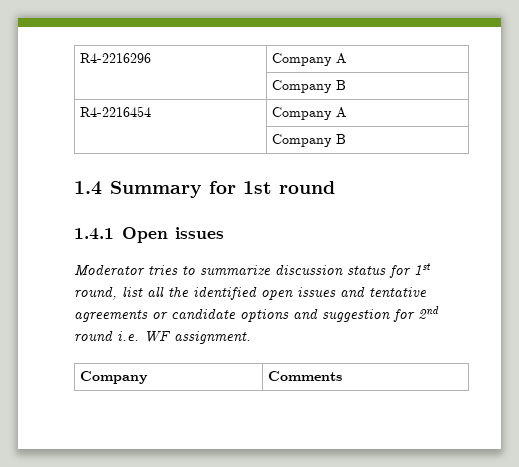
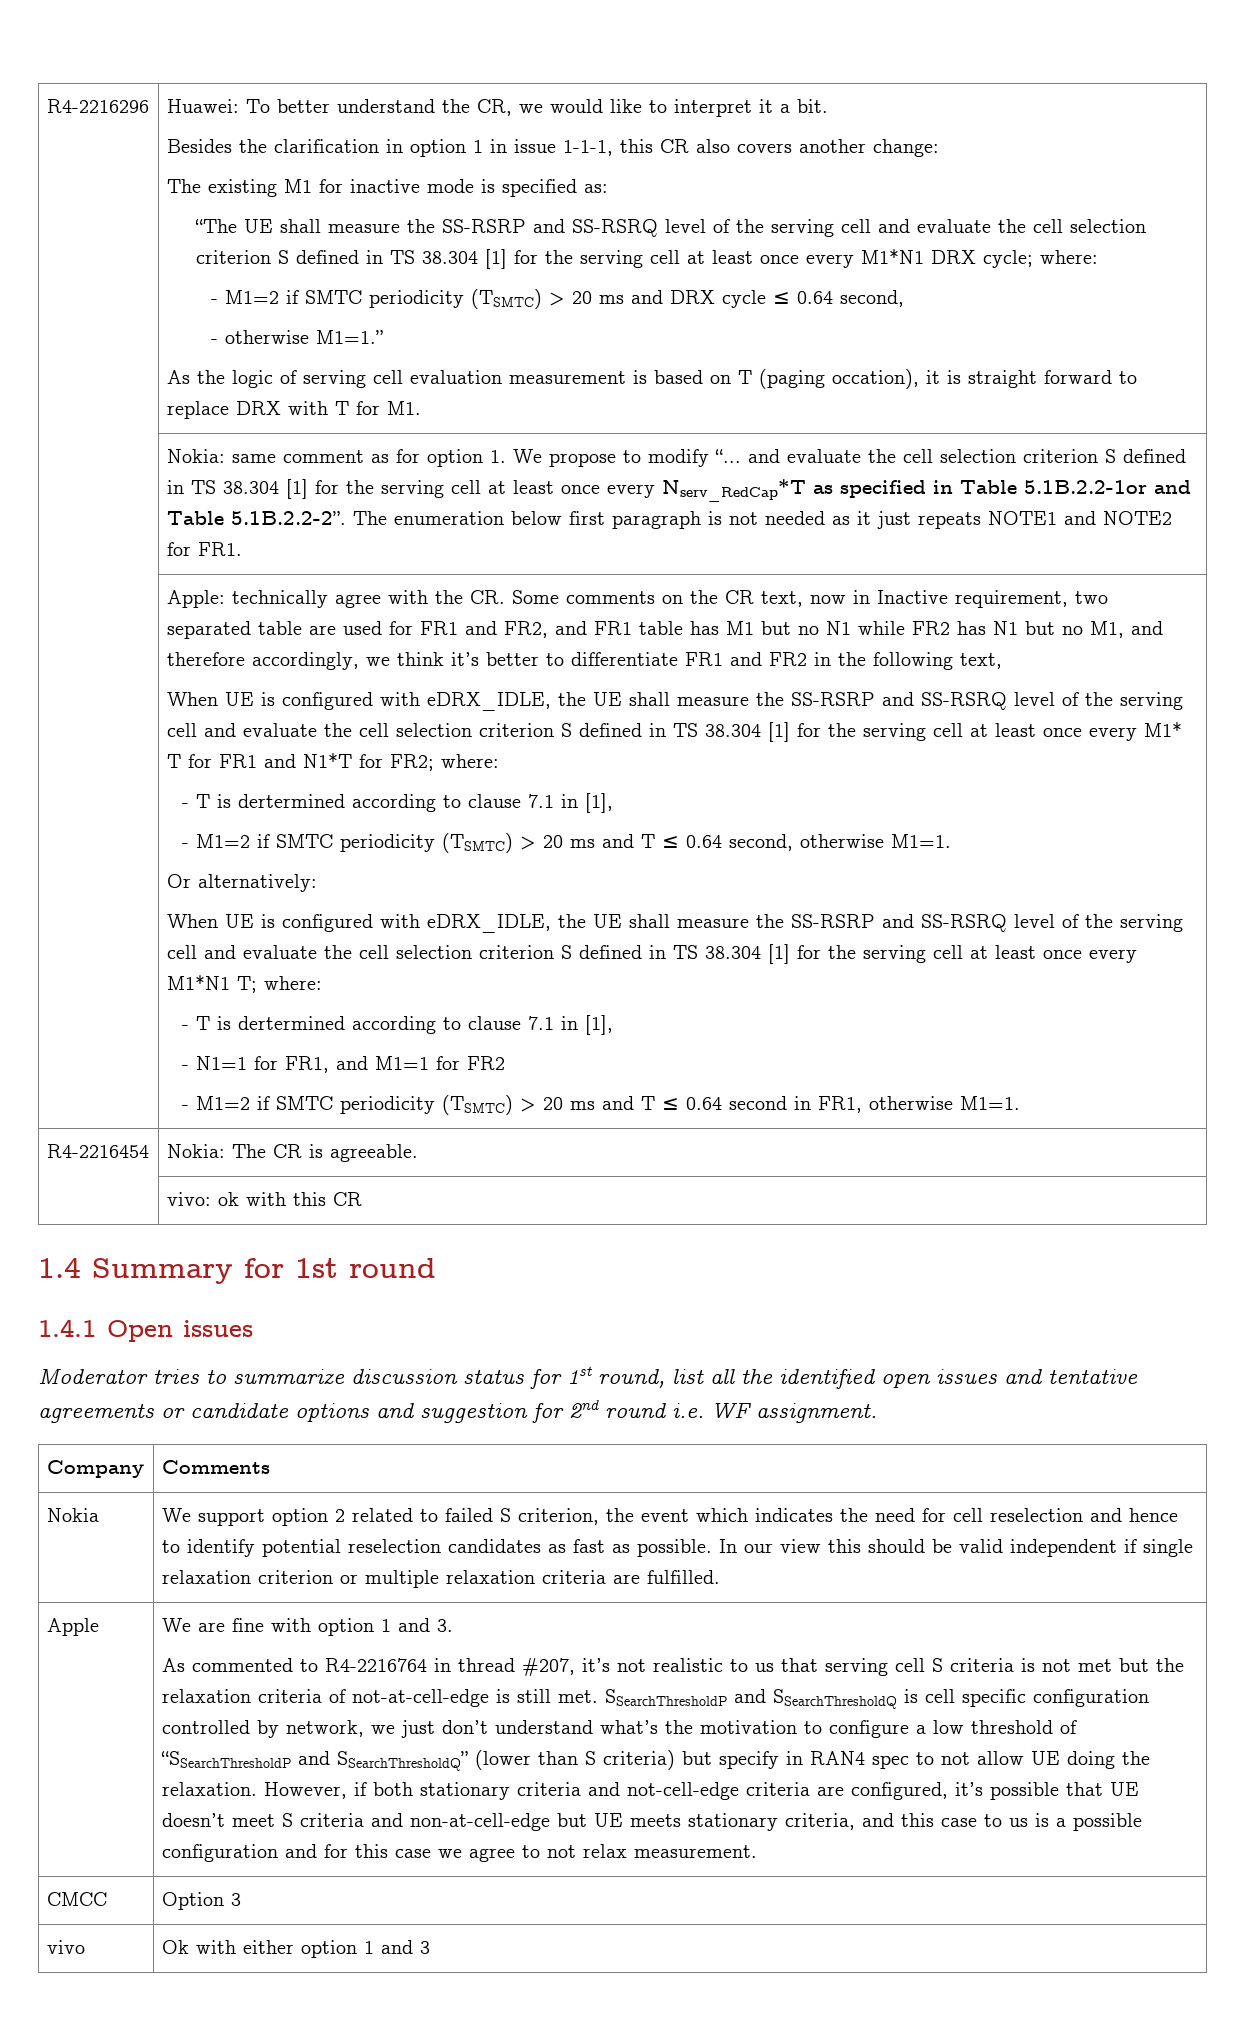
[272,53,348,66] [272,80,347,93] [80,106,152,117] [272,107,348,120] [272,134,347,147] Company A // | Company B // R4-2216454 | Company A // | Company B -> [166,99,828,117] [166,139,939,157] [166,179,608,197] [195,219,1147,237] [196,249,1099,269] [211,289,905,309] [211,330,384,344] [166,369,1137,389] [166,401,421,419] [166,449,1186,467] [166,479,1191,502] [166,511,1172,529] [166,542,242,556] [166,590,1108,608] [166,621,1163,639] [166,652,1002,670] [166,692,1183,711] [166,722,1182,742] [166,753,499,771] [181,793,613,813] [181,833,951,853] [166,874,317,892] [166,914,1183,933] [166,944,1137,964] [166,975,322,993] [181,1015,613,1035] [181,1056,505,1073] [181,1095,1020,1115] [46,1144,149,1158] [166,1144,418,1162] [166,1192,362,1206] Huawei: To better understand the CR, we would like to interpret it a bit. // Besides the clarification in option 1 in issue 1-1-1, this CR also covers another change: // The existing M1 for inactive mode is specified as: // “The UE shall measure the SS-RSRP and SS-RSRQ level of the serving cell and evaluate the cell selection criterion S defined in TS 38.304 [1] for the serving cell at least once every M1*N1 DRX cycle; where: // - M1=2 if SMTC periodicity (TSMTC) > 20 ms and DRX cycle ≤ 0.64 second, // - otherwise M1=1.” // As the logic of serving cell evaluation measurement is based on T (paging occation), it is straight forward to replace DRX with T for M1. // | Nokia: same comment as for option 1. We propose to modify “... and evaluate the cell selection criterion S defined in TS 38.304 [1] for the serving cell at least once every Nserv_RedCap*T as specified in Table 5.1B.2.2-1or and Table 5.1B.2.2-2”. The enumeration below first paragraph is not needed as it just repeats NOTE1 and NOTE2 for FR1. // | Apple: technically agree with the CR. Some comments on the CR text, now in Inactive requirement, two separated table are used for FR1 and FR2, and FR1 table has M1 but no N1 while FR2 has N1 but no M1, and therefore accordingly, we think it’s better to differentiate FR1 and FR2 in the following text, // When UE is configured with eDRX_IDLE, the UE shall measure the SS-RSRP and SS-RSRQ level of the serving cell and evaluate the cell selection criterion S defined in TS 38.304 [1] for the serving cell at least once every M1* T for FR1 and N1*T for FR2; where: // - T is dertermined according to clause 7.1 in [1], // - M1=2 if SMTC periodicity (TSMTC) > 20 ms and T ≤ 0.64 second, otherwise M1=1. // Or alternatively: // When UE is configured with eDRX_IDLE, the UE shall measure the SS-RSRP and SS-RSRQ level of the serving cell and evaluate the cell selection criterion S defined in TS 38.304 [1] for the serving cell at least once every M1*N1 T; where: // - T is dertermined according to clause 7.1 in [1], // - N1=1 for FR1, and M1=1 for FR2 // - M1=2 if SMTC periodicity (TSMTC) > 20 ms and T ≤ 0.64 second in FR1, otherwise M1=1. // R4-2216454 | Nokia: The CR is agreeable. // | vivo: ok with this CR
(343, 376) none -> [46,1508,99,1522] [161,1508,1178,1526] [161,1539,1193,1557] [161,1570,720,1588] [46,1618,99,1636] [161,1618,453,1636] [161,1658,1184,1676] [161,1689,1149,1709] [161,1720,1077,1738] [160,1750,1150,1771] [161,1782,1139,1800] [161,1813,1142,1831] [161,1844,757,1862] [46,1892,107,1906] [161,1892,241,1910] [46,1940,85,1954] [161,1940,430,1958] // Nokia | We support option 2 related to failed S criterion, the event which indicates the need for cell reselection and hence to identify potential reselection candidates as fast as possible. In our view this should be valid independent if single relaxation criterion or multiple relaxation criteria are fulfilled. // Apple | We are fine with option 1 and 3. // As commented to R4-2216764 in thread #207, it’s not realistic to us that serving cell S criteria is not met but the relaxation criteria of not-at-cell-edge is still met. SSearchThresholdP and SSearchThresholdQ is cell specific configuration controlled by network, we just don’t understand what’s the motivation to configure a low threshold of “SSearchThresholdP and SSearchThresholdQ” (lower than S criteria) but specify in RAN4 spec to not allow UE doing the relaxation. However, if both stationary criteria and not-cell-edge criteria are configured, it’s possible that UE doesn’t meet S criteria and non-at-cell-edge but UE meets stationary criteria, and this case to us is a possible configuration and for this case we agree to not relax measurement. // CMCC | Option 3 // vivo | Ok with either option 1 and 3

